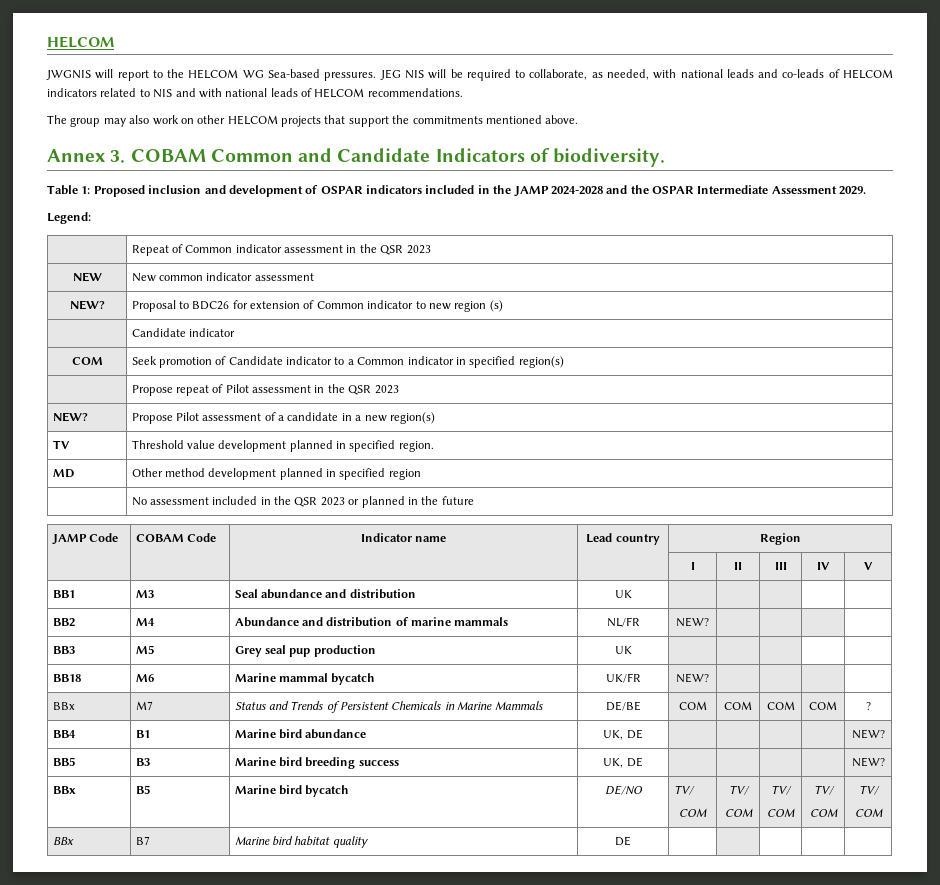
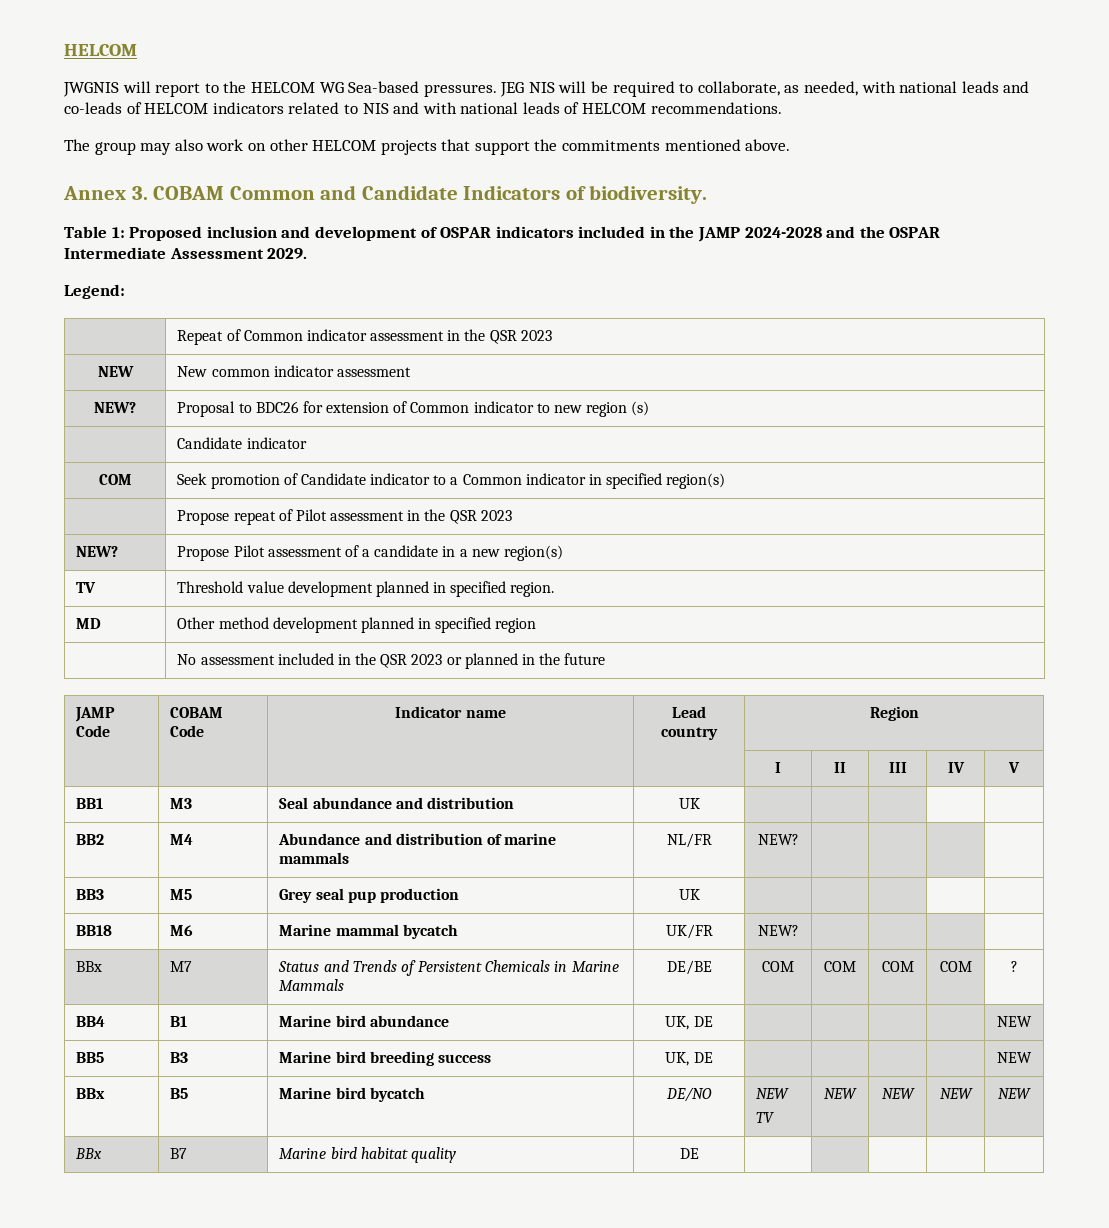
[851,729,885,739] NEW? -> [997,1016,1032,1027] NEW
[851,757,885,767] NEW? -> [997,1052,1032,1063] NEW
[673,785,695,795] [679,808,707,817] [728,785,750,795] [724,808,753,817] [771,785,792,795] [767,808,795,817] [813,785,835,795] [809,808,838,817] [858,785,880,795] [854,808,883,817] TV/ // COM | TV/ // COM | TV/ // COM | TV/ // COM | TV/ // COM -> [756,1088,790,1099] [756,1112,775,1123] [824,1088,857,1099] [881,1088,915,1099] [939,1088,973,1099] [998,1088,1031,1099] NEW // TV | NEW | NEW | NEW | NEW

